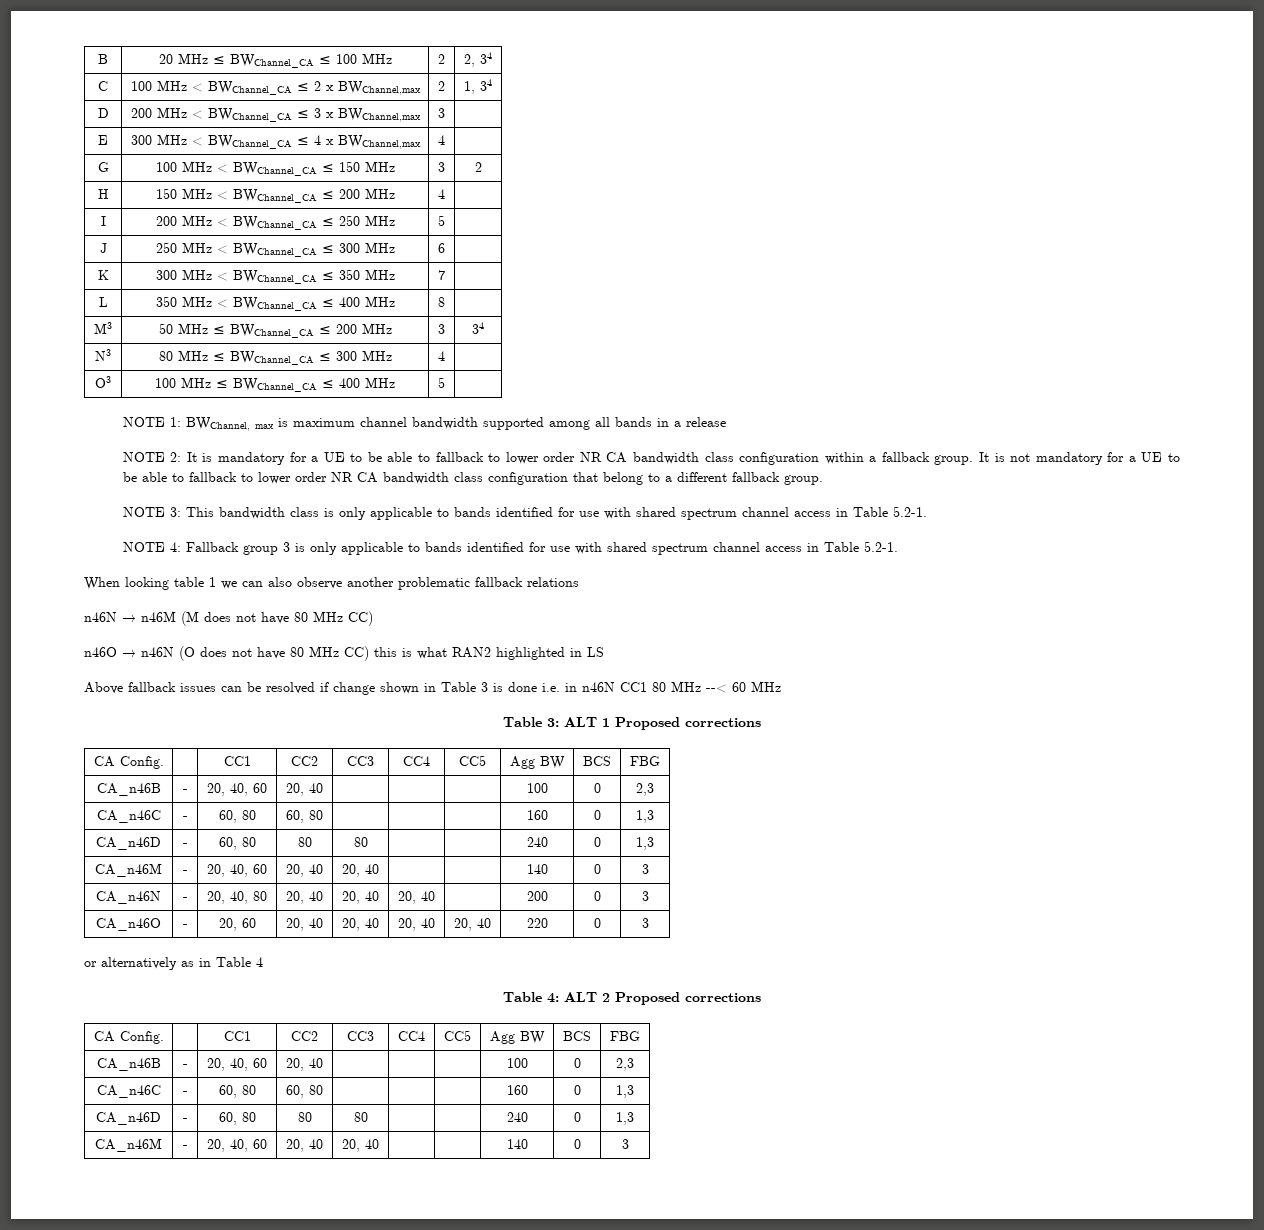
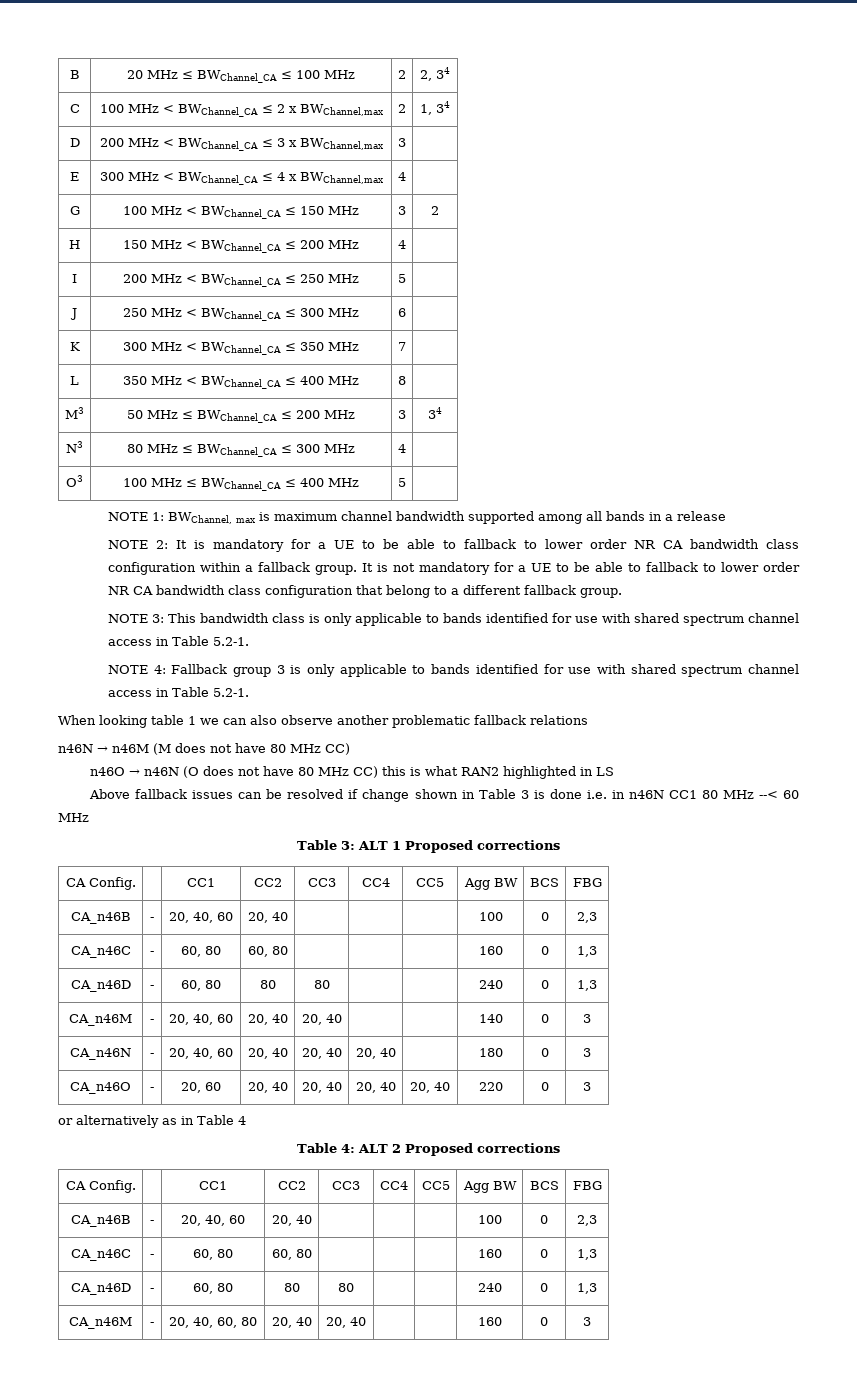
[253,891,267,901] 80 -> [217,1048,233,1057] 60
[526,891,548,901] 200 -> [478,1048,503,1057] 180
[253,1139,267,1149] [286,1139,323,1152] [342,1139,379,1152] [506,1139,528,1149] 60 | 20, 40 | 20, 40 | | | 140 -> [217,1317,257,1328] [271,1317,312,1328] [326,1317,366,1328] [477,1317,502,1326] 60, 80 | 20, 40 | 20, 40 | | | 160

